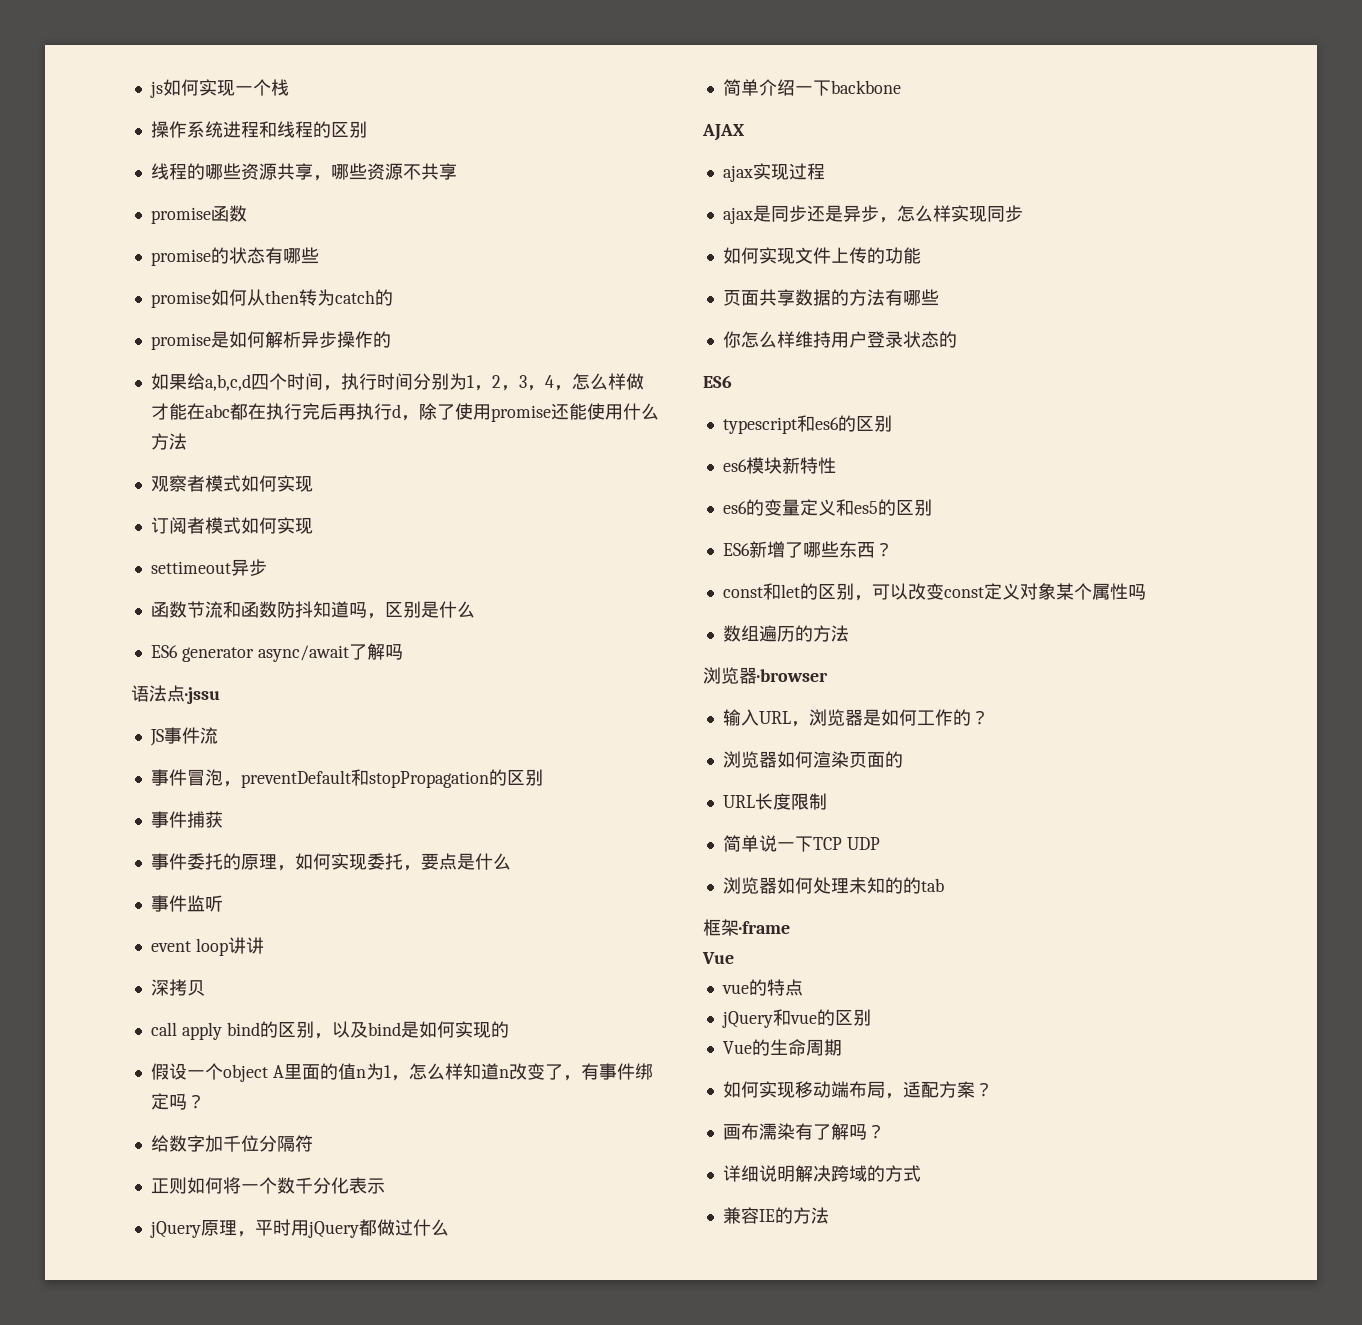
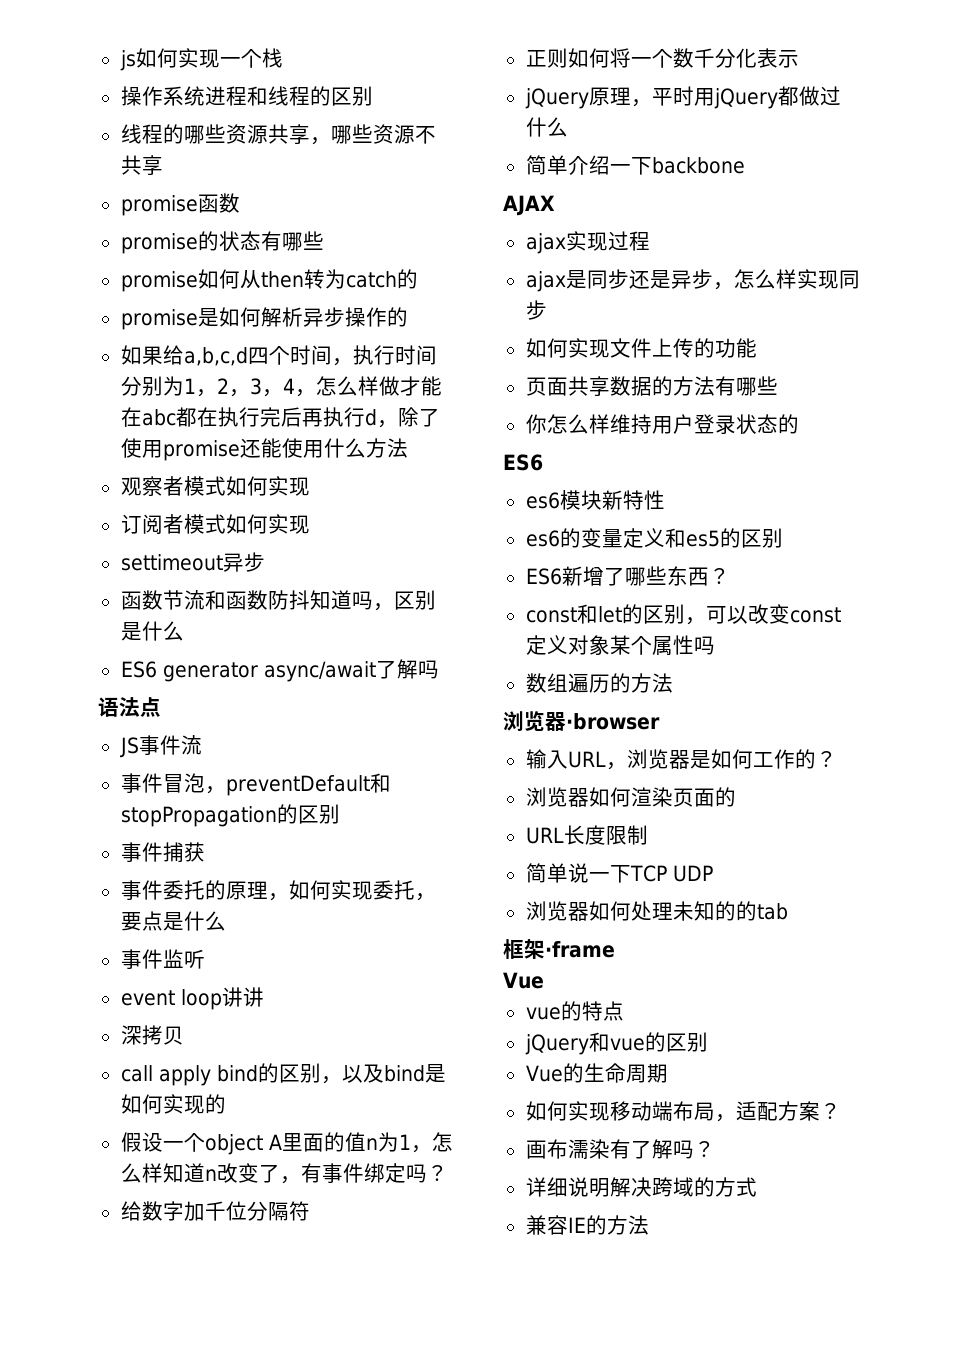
[185,687,220,704] ·jssu -> (161, 707) none
[722,415,892,434] // typescript和es6的区别 -> (543, 462) none

